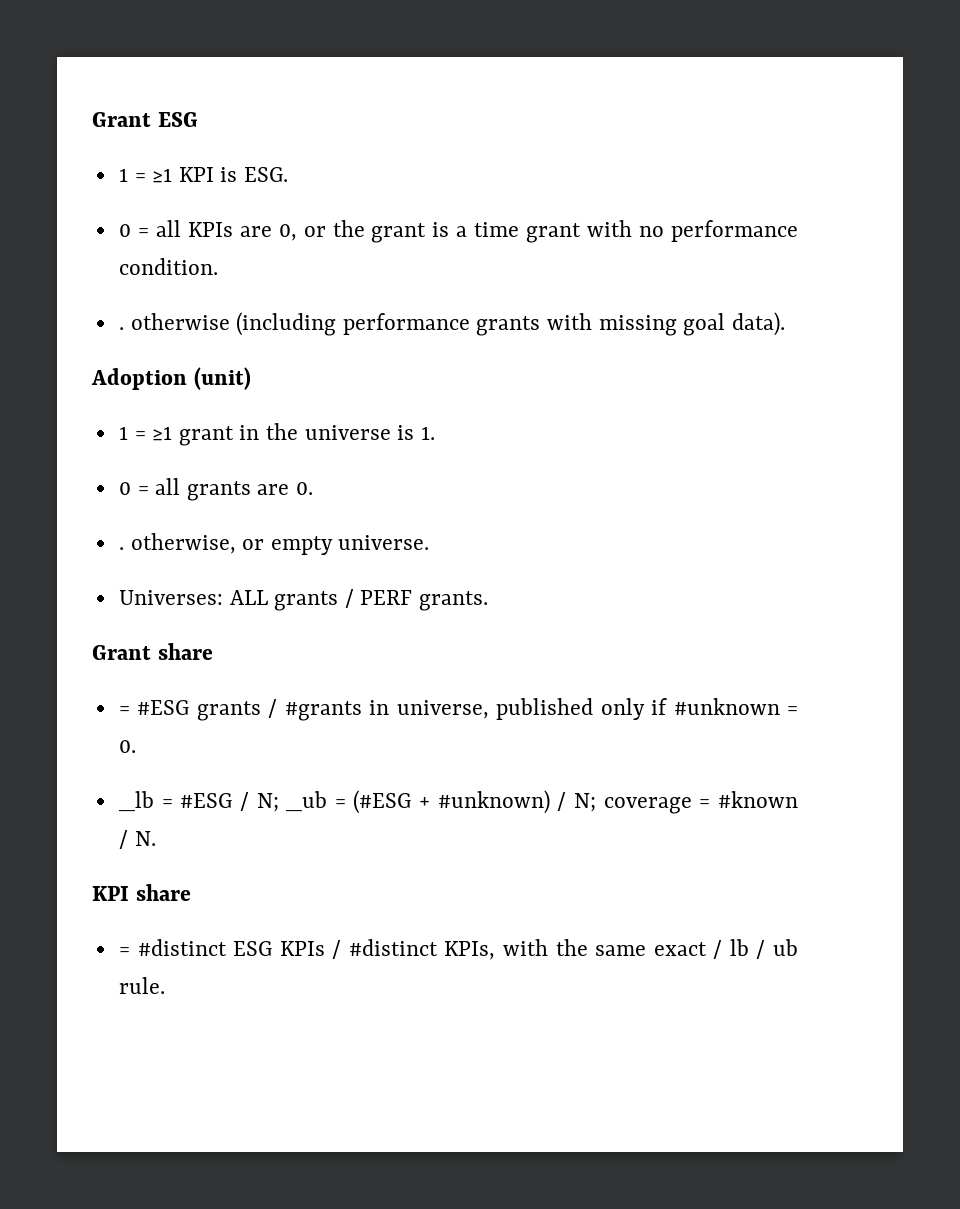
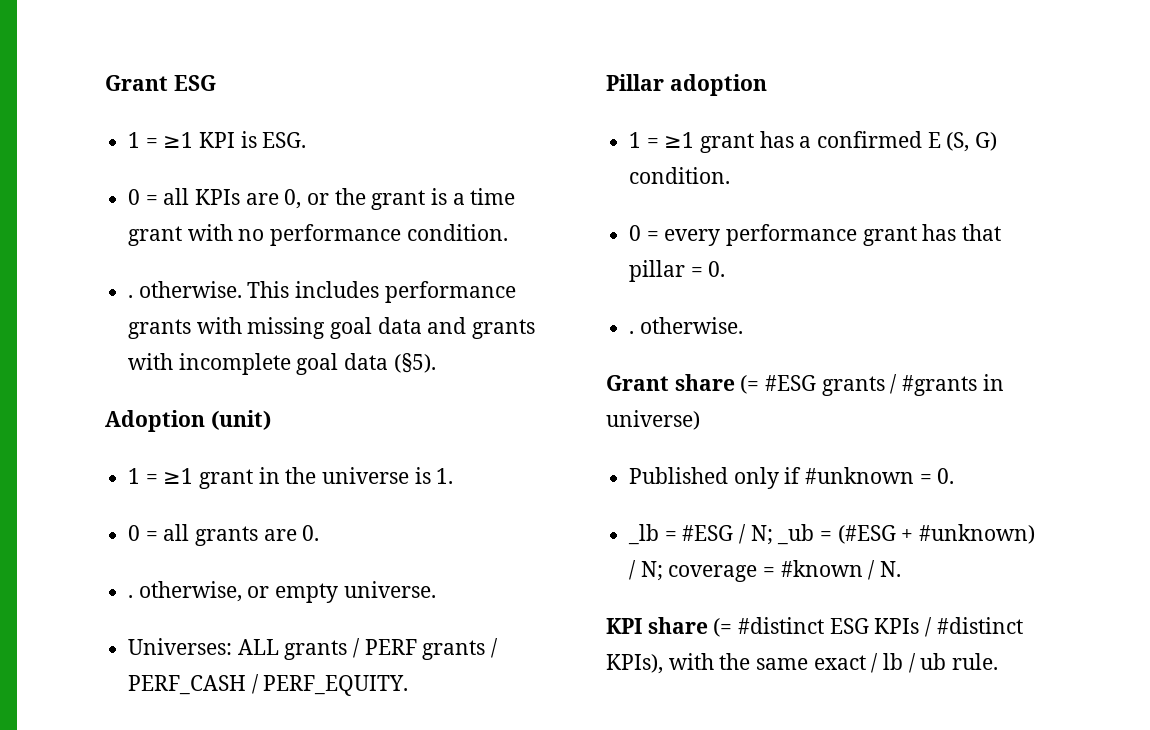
[130,312,337,336] otherwise (including -> [138,281,380,298] otherwise. This includes
[731,312,785,336] data). -> [377,317,536,339] [128,353,436,375] data and grants with incomplete goal data (§5).
[419,591,489,611] grants. -> [422,638,499,660] [128,674,409,696] [606,74,767,96] [629,131,998,153] [629,167,731,184] [629,224,1002,246] [629,260,726,282] [629,317,743,334] grants / PERF_CASH / PERF_EQUITY. // Pillar adoption // 1 = ≥1 grant has a confirmed E (S, G) condition. // 0 = every performance grant has that pillar = 0. // . otherwise.
[118,706,130,715] // = -> [740,375,760,394] (=
[396,698,594,720] universe, published -> [606,410,700,430] [629,467,729,484] universe) // Published
[118,947,130,956] // = -> [713,618,733,637] (=
[444,941,496,960] KPIs, -> [606,654,663,674] KPIs),

